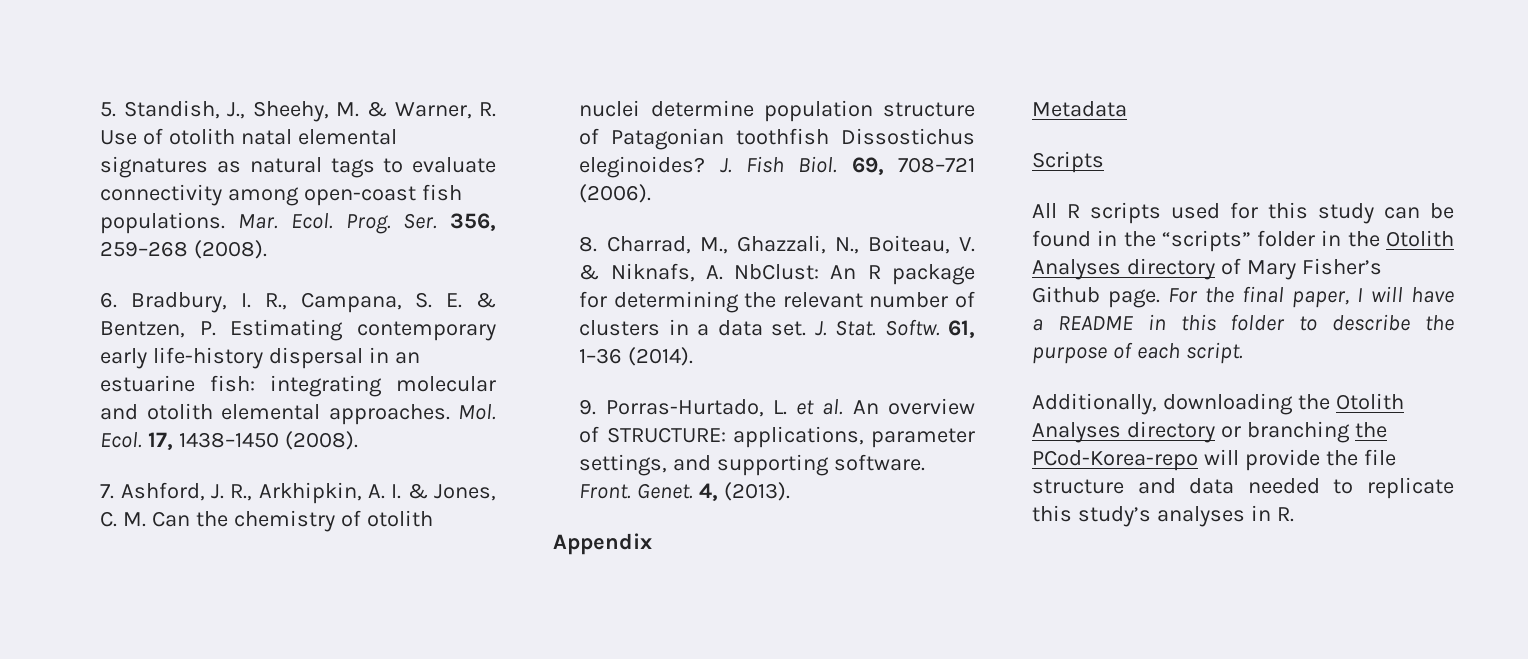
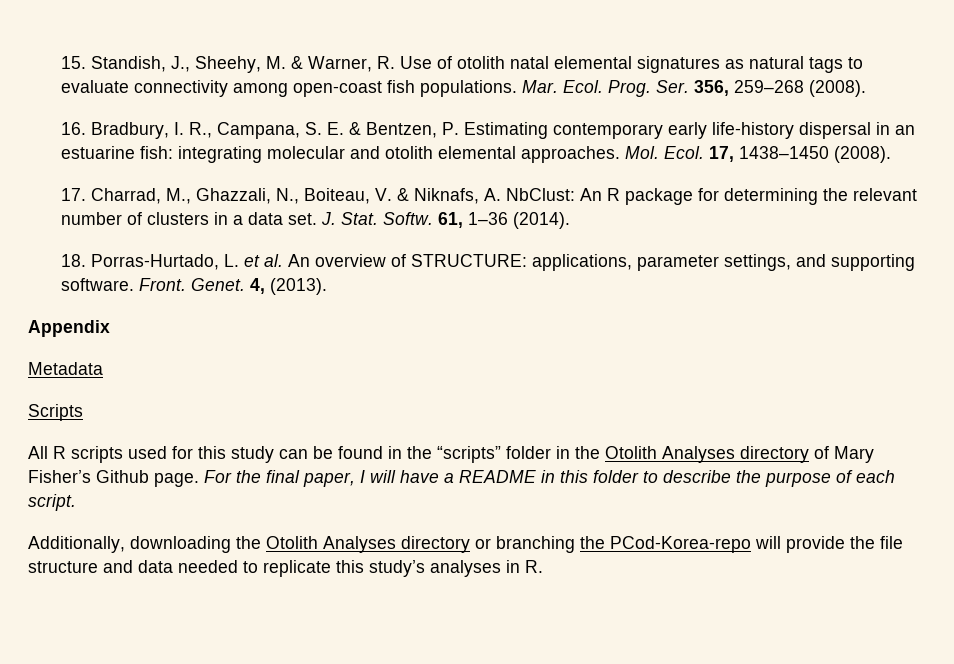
[100,102,117,117] 5. -> [60,56,86,69] 15.
[100,292,118,308] 6. -> [60,122,86,135] 16.
[100,482,496,504] [100,510,434,532] [579,100,975,122] [579,128,975,150] [579,156,975,178] [579,184,652,203] [579,236,598,252] 7. Ashford, J. R., Arkhipkin, A. I. & Jones, C. M. Can the chemistry of otolith nuclei determine population structure of Patagonian toothfish Dissostichus eleginoides? J. Fish Biol. 69, 708–721 (2006). // 8. -> [60,188,86,201] 17.
[579,399,597,415] 9. -> [60,254,86,267] 18.

